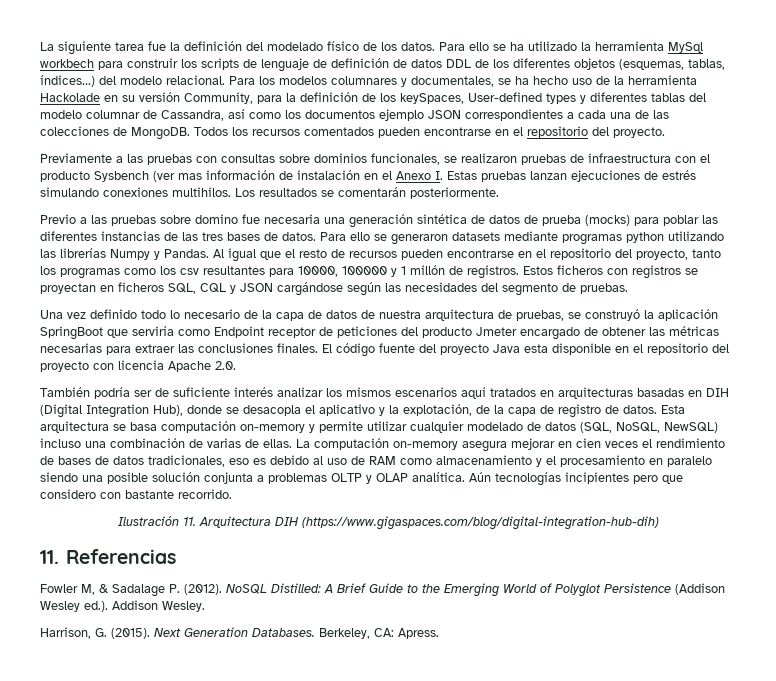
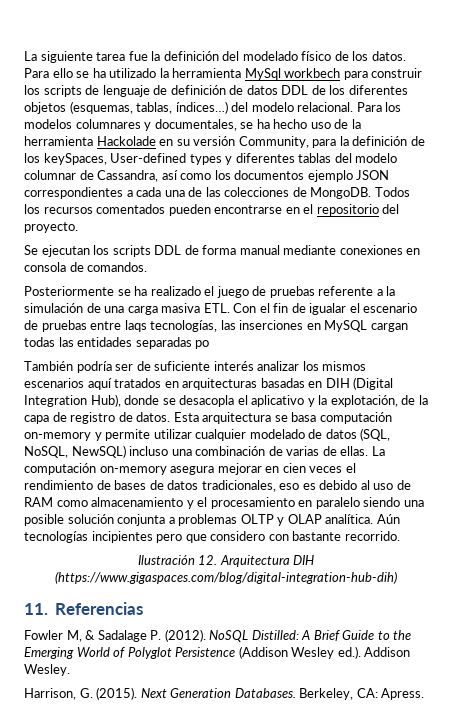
[40,153,710,165] [40,170,696,182] [40,187,499,199] [40,214,718,228] [40,231,724,245] [40,248,721,262] [40,265,698,279] [40,282,628,296] [40,309,718,321] [40,326,719,340] [40,343,729,357] [40,360,236,372] Previamente a las pruebas con consultas sobre dominios funcionales, se realizaron pruebas de infraestructura con el producto Sysbench (ver mas información de instalación en el Anexo I. Estas pruebas lanzan ejecuciones de estrés simulando conexiones multihilos. Los resultados se comentarán posteriormente. // Previo a las pruebas sobre domino fue necesaria una generación sintética de datos de prueba (mocks) para poblar las diferentes instancias de las tres bases de datos. Para ello se generaron datasets mediante programas python utilizando las librerías Numpy y Pandas. Al igual que el resto de recursos pueden encontrarse en el repositorio del proyecto, tanto los programas como los csv resultantes para 10000, 100000 y 1 millón de registros. Estos ficheros con registros se proyectan en ficheros SQL, CQL y JSON cargándose según las necesidades del segmento de pruebas. // Una vez definido todo lo necesario de la capa de datos de nuestra arquitectura de pruebas, se construyó la aplicación SpringBoot que serviría como Endpoint receptor de peticiones del producto Jmeter encargado de obtener las métricas necesarias para extraer las conclusiones finales. El código fuente del proyecto Java esta disponible en el repositorio del proyecto con licencia Apache 2.0. -> [24,245,421,257] [24,262,148,272] [24,286,396,298] [24,303,418,315] [24,320,408,332] [24,337,210,349] Se ejecutan los scripts DDL de forma manual mediante conexiones en consola de comandos. // Posteriormente se ha realizado el juego de pruebas referente a la simulación de una carga masiva ETL. Con el fin de igualar el escenario de pruebas entre laqs tecnologías, las inserciones en MySQL cargan todas las entidades separadas po
[182,517,196,526] 11. -> [198,555,218,565] 12.

